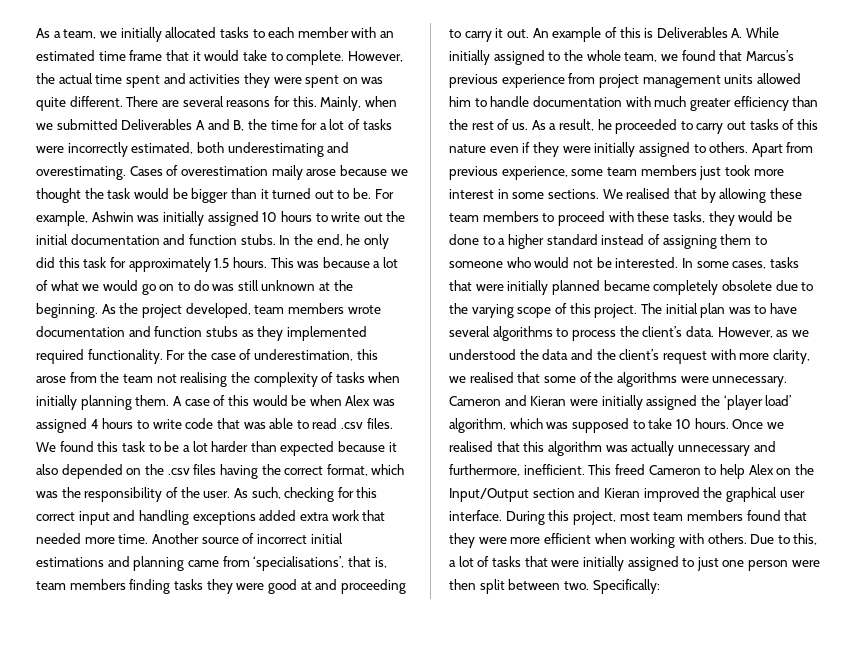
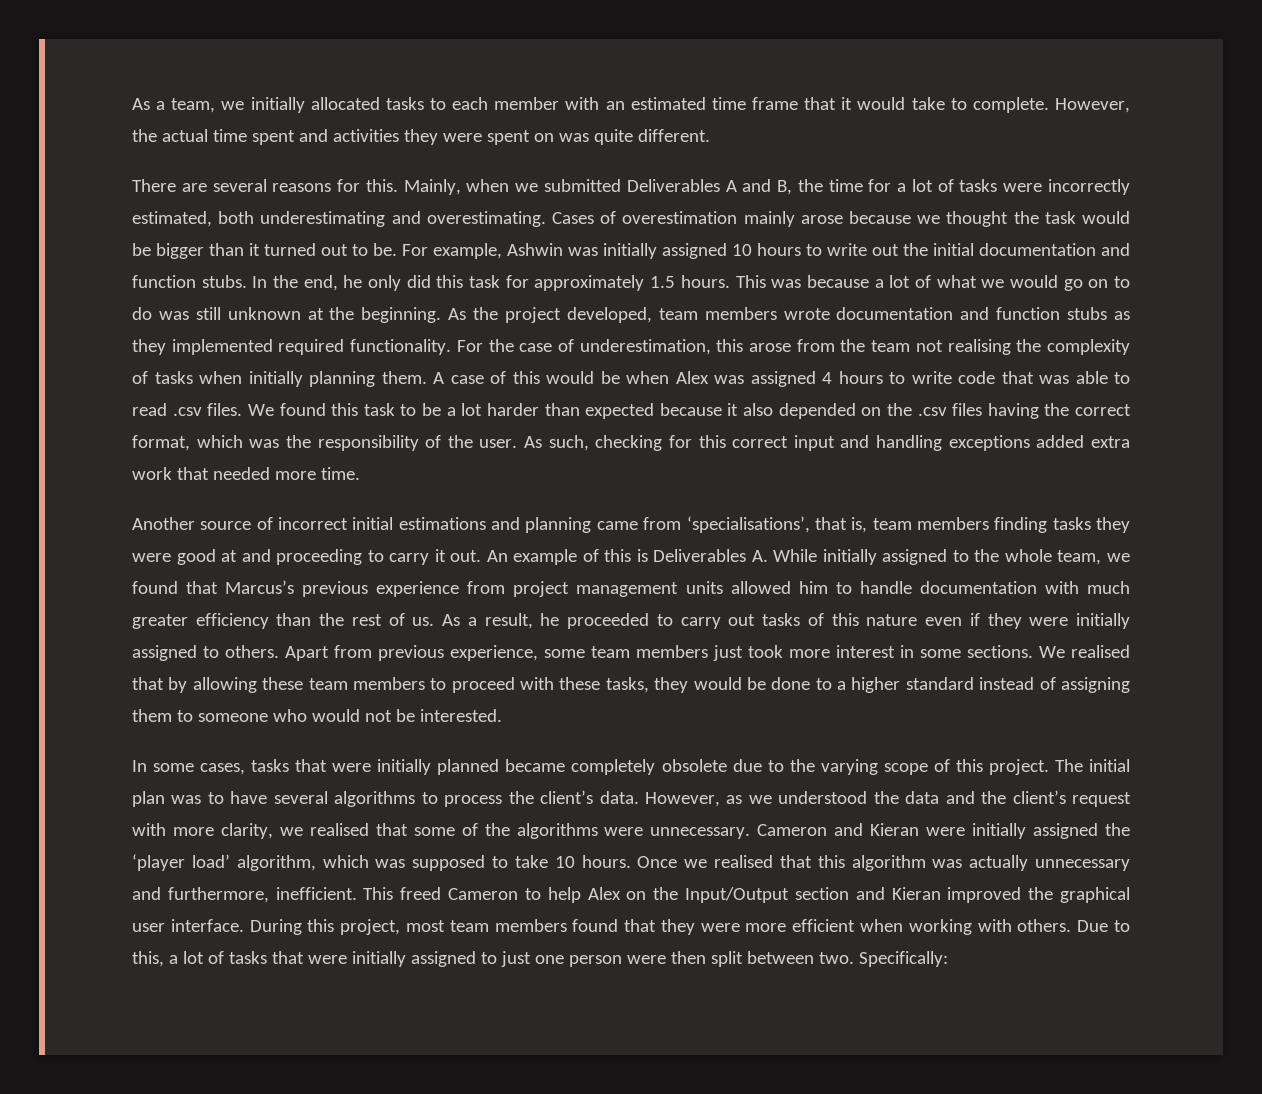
(123, 101) none -> (710, 135) //
[271,165,303,180] maily -> [743,211,795,227] mainly
(149, 539) none -> (360, 473) //
(679, 262) none -> (502, 715) //

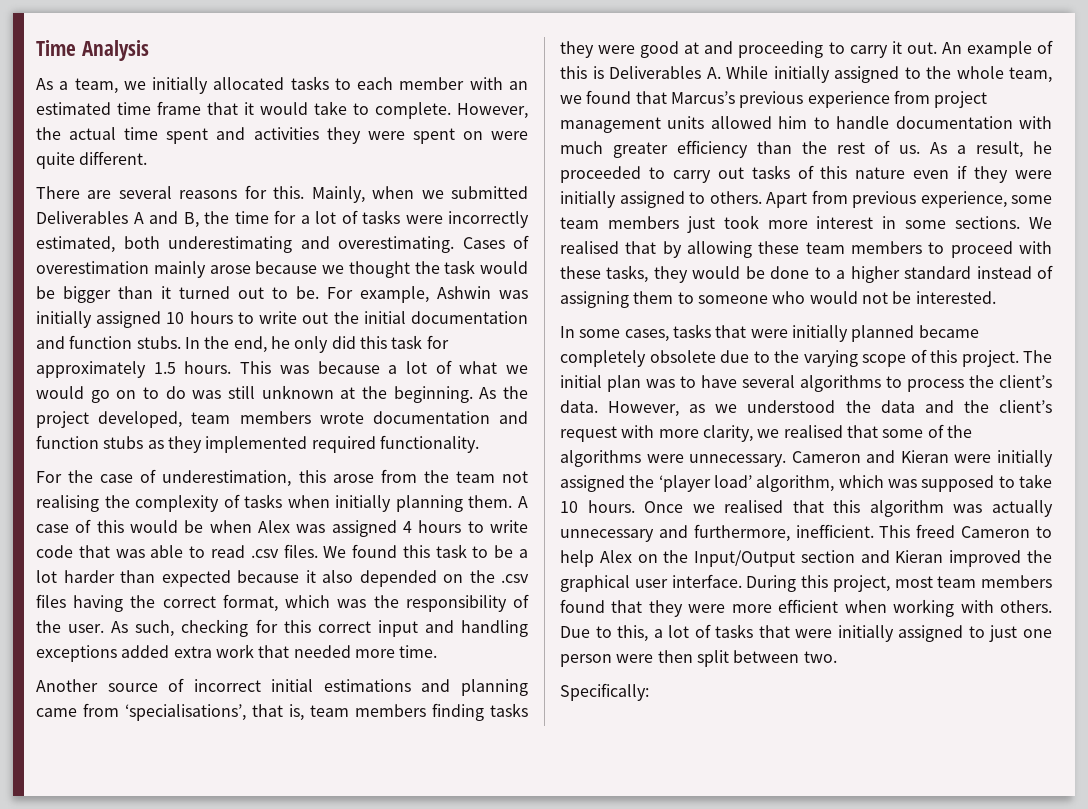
(132, 104) none -> [36,40,149,61] Time Analysis //
[558,133,589,142] was -> [491,131,529,140] were
(452, 347) none -> (479, 444) //
(854, 958) none -> (837, 657) //

